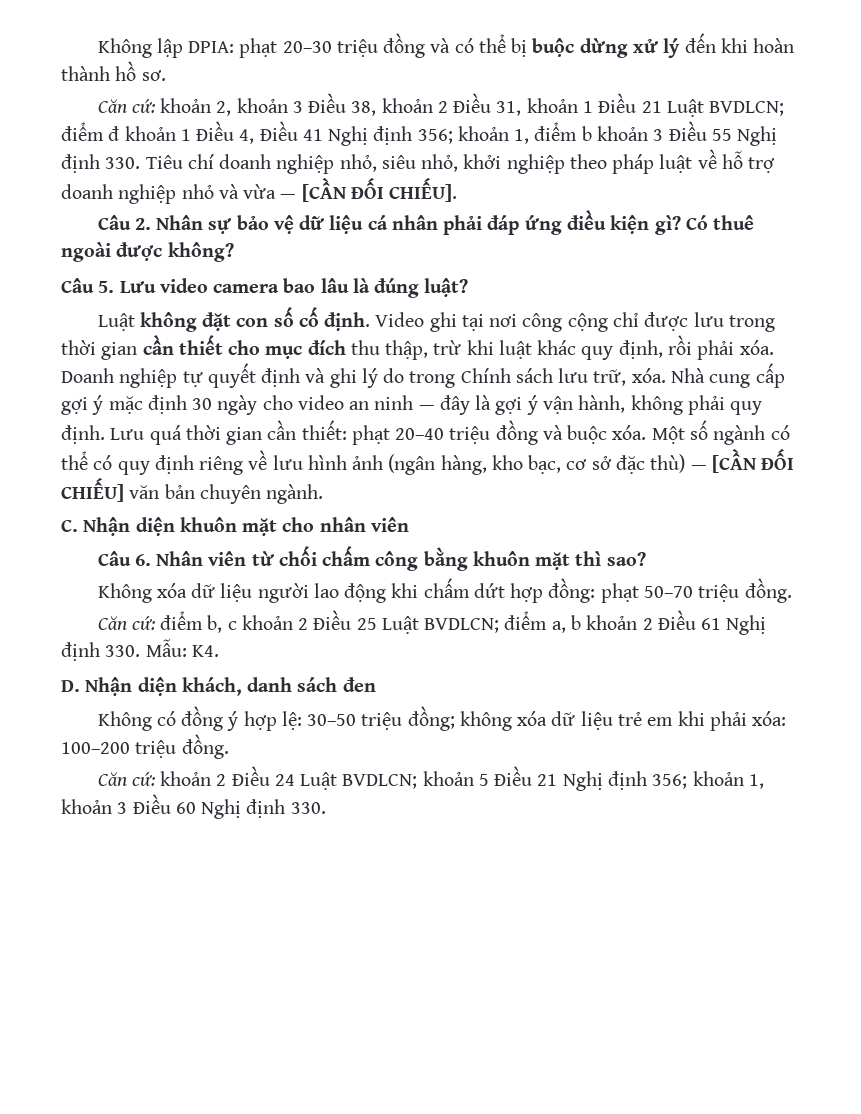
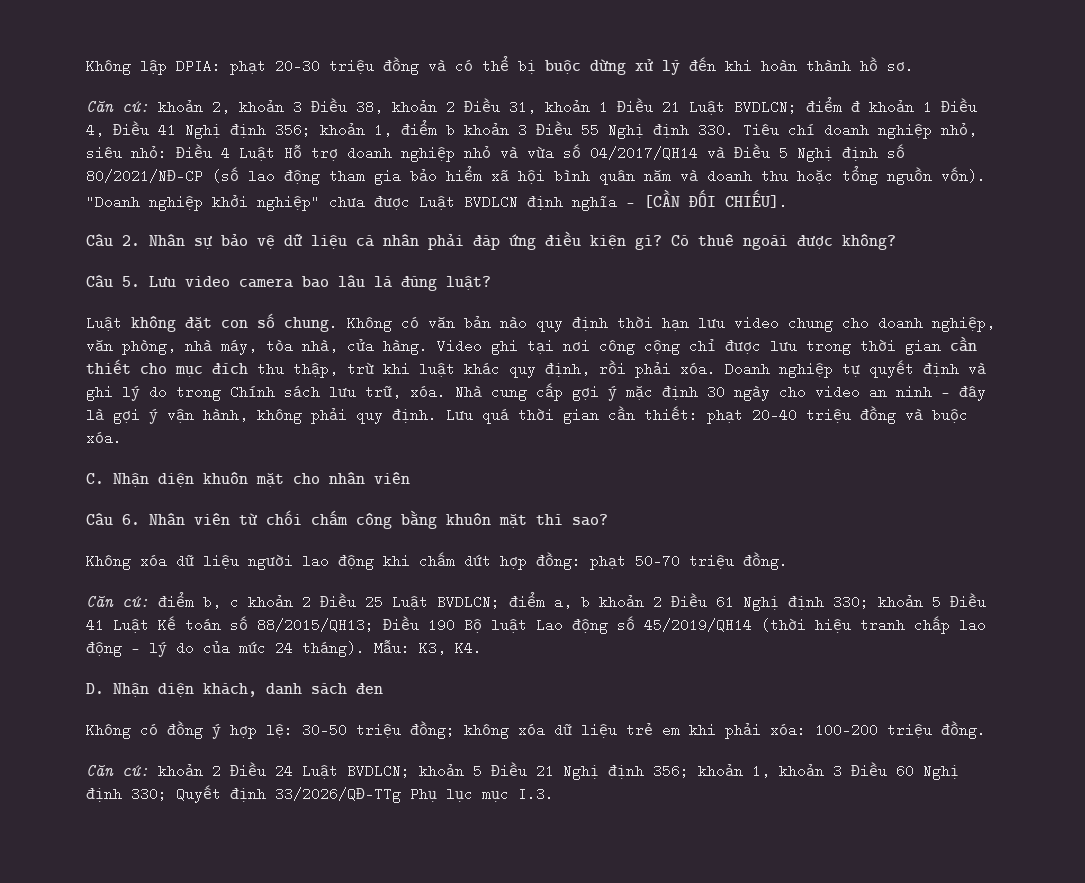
[421,149,743,174] nhỏ, khởi nghiệp theo pháp luật về hỗ -> [131,144,302,161] nhỏ: Điều 4 Luật Hỗ
(277, 191) none -> [563,144,905,162] [86,166,986,185] [86,195,617,211] số 04/2017/QH14 và Điều 5 Nghị định số 80/2021/NĐ-CP (số lao động tham gia bảo hiểm xã hội bình quân năm và doanh thu hoặc tổng nguồn vốn). "Doanh nghiệp khởi nghiệp" chưa được Luật BVDLCN định nghĩa
[298,307,371,331] cố định. -> [284,316,995,332] [86,339,428,355] chung. Không có văn bản nào quy định thời hạn lưu video chung cho doanh nghiệp, văn phòng, nhà máy, tòa nhà, cửa hàng.
[651,420,790,445] [61,448,795,475] [61,477,324,504] Một số ngành có thể có quy định riêng về lưu hình ảnh (ngân hàng, kho bạc, cơ sở đặc thù) — [CẦN ĐỐI CHIẾU] văn bản chuyên ngành. -> (122, 438) none
[105,638,187,657] 330. Mẫu: -> [833,593,986,609] [86,616,986,634] [86,640,446,657] 330; khoản 5 Điều 41 Luật Kế toán số 88/2015/QH13; Điều 190 Bộ luật Lao động số 45/2019/QH14 (thời hiệu tranh chấp lao động — lý do của mức 24 tháng). Mẫu: K3,
[290,802,326,814] 330. -> [131,785,554,803] 330; Quyết định 33/2026/QĐ-TTg Phụ lục mục I.3.

